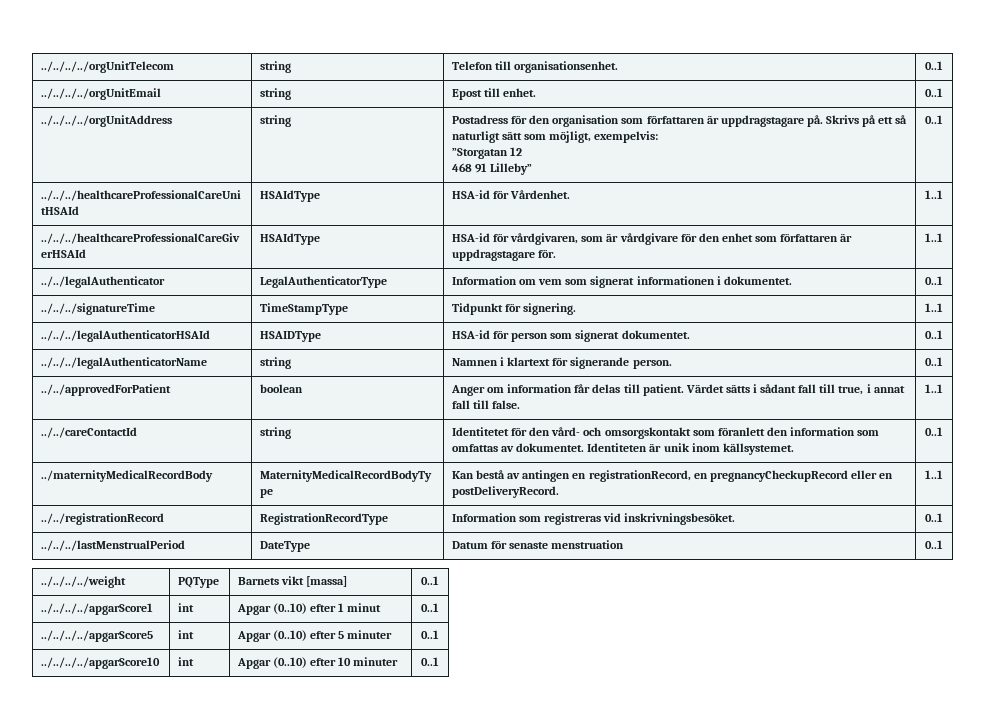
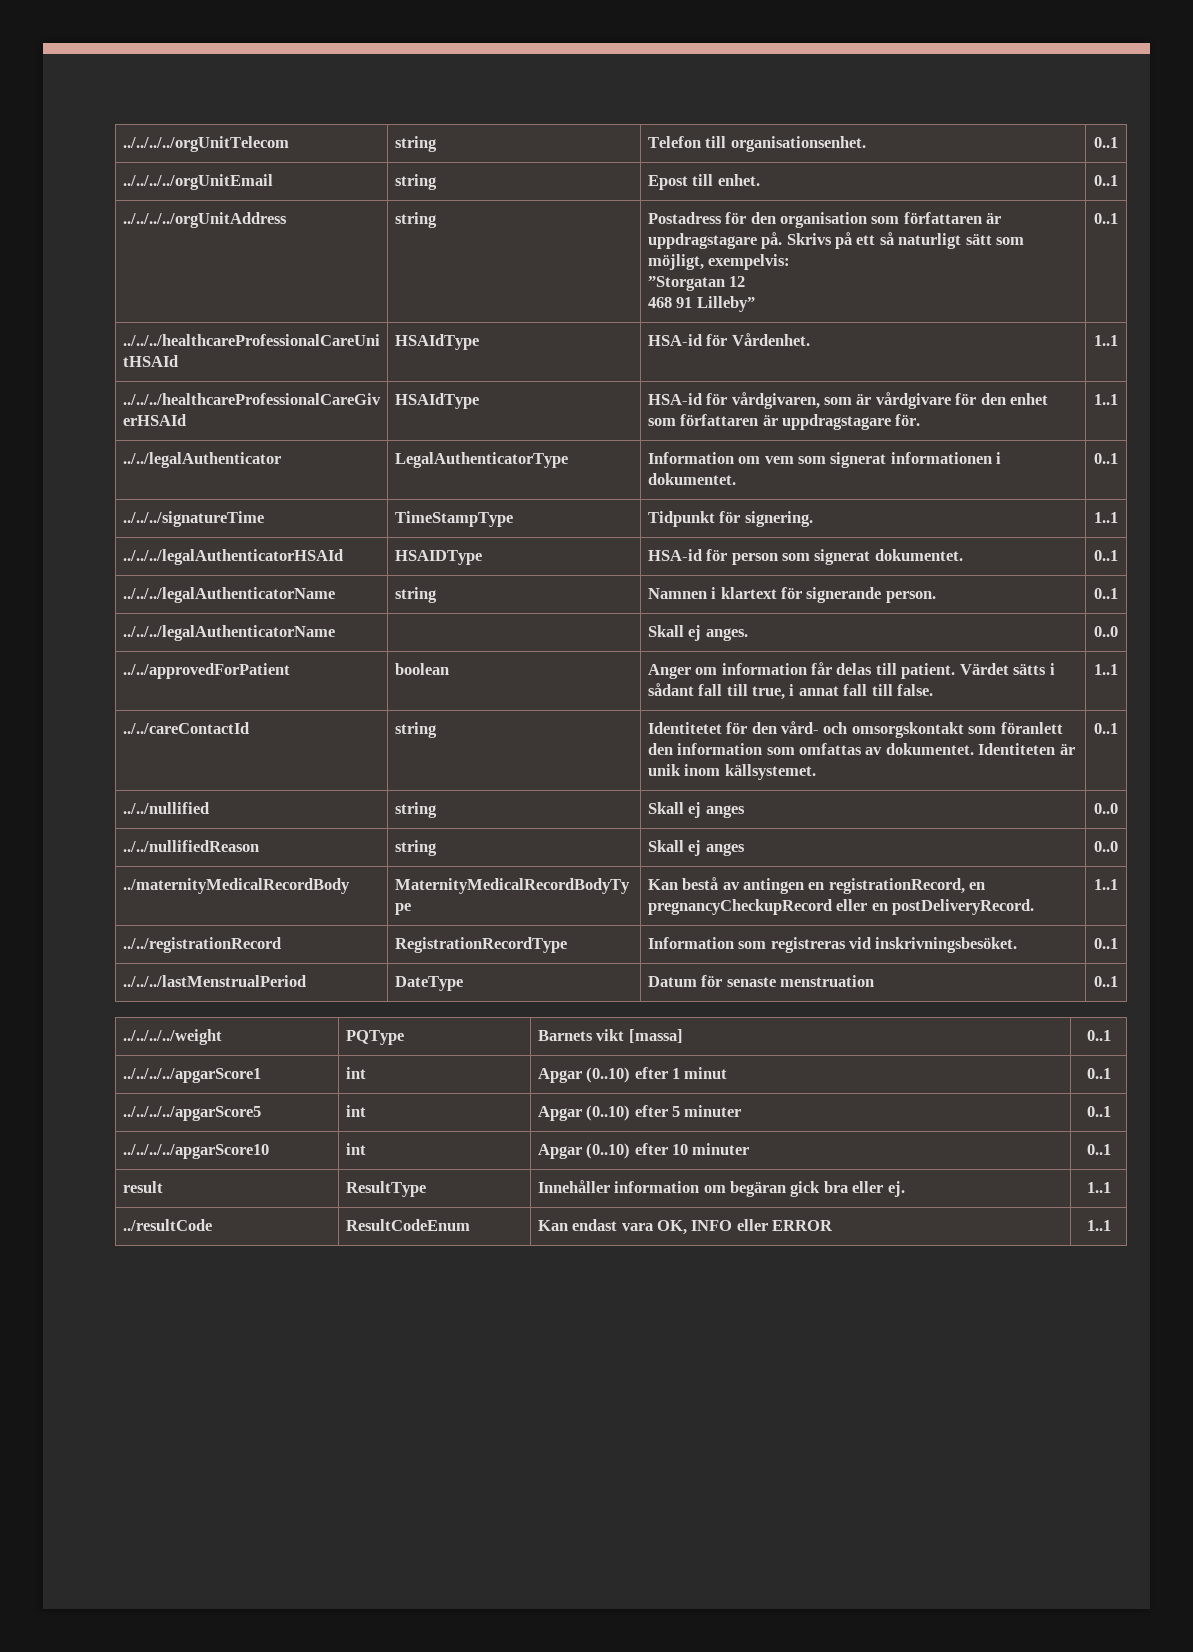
(943, 361) none -> [122,625,335,641] [647,625,748,641] [1094,626,1118,637] // ../../../legalAuthenticatorName | | Skall ej anges. | 0..0
(943, 431) none -> [122,802,209,814] [394,802,437,818] [647,802,745,818] [1094,803,1118,814] [122,840,259,852] [394,840,437,856] [647,840,745,856] [1094,841,1118,852] // ../../nullified | string | Skall ej anges | 0..0 // ../../nullifiedReason | string | Skall ej anges | 0..0
(439, 661) none -> [122,1181,163,1193] [345,1181,426,1197] [537,1180,905,1197] [1086,1182,1111,1193] [122,1219,212,1231] [345,1219,470,1231] [537,1219,834,1235] [1086,1220,1111,1231] // result | ResultType | Innehåller information om begäran gick bra eller ej. | 1..1 // ../resultCode | ResultCodeEnum | Kan endast vara OK, INFO eller ERROR | 1..1

